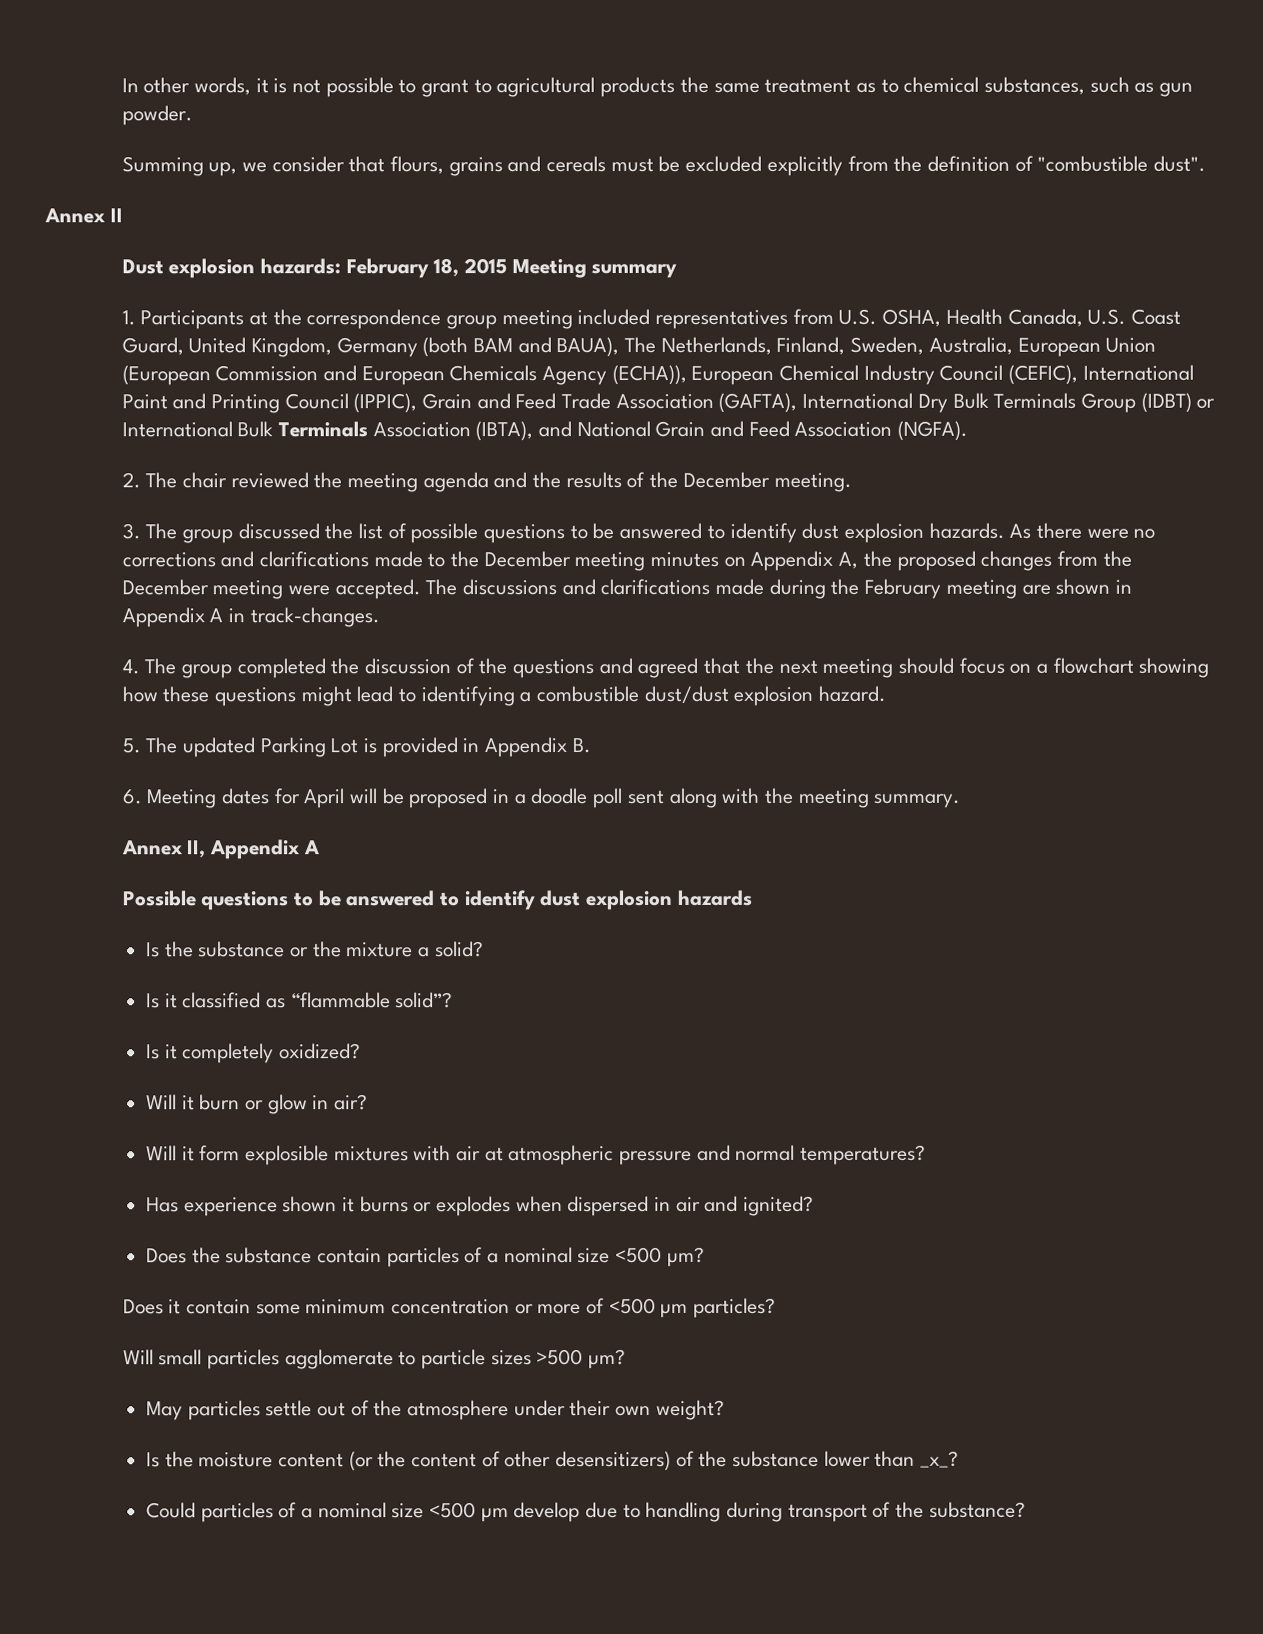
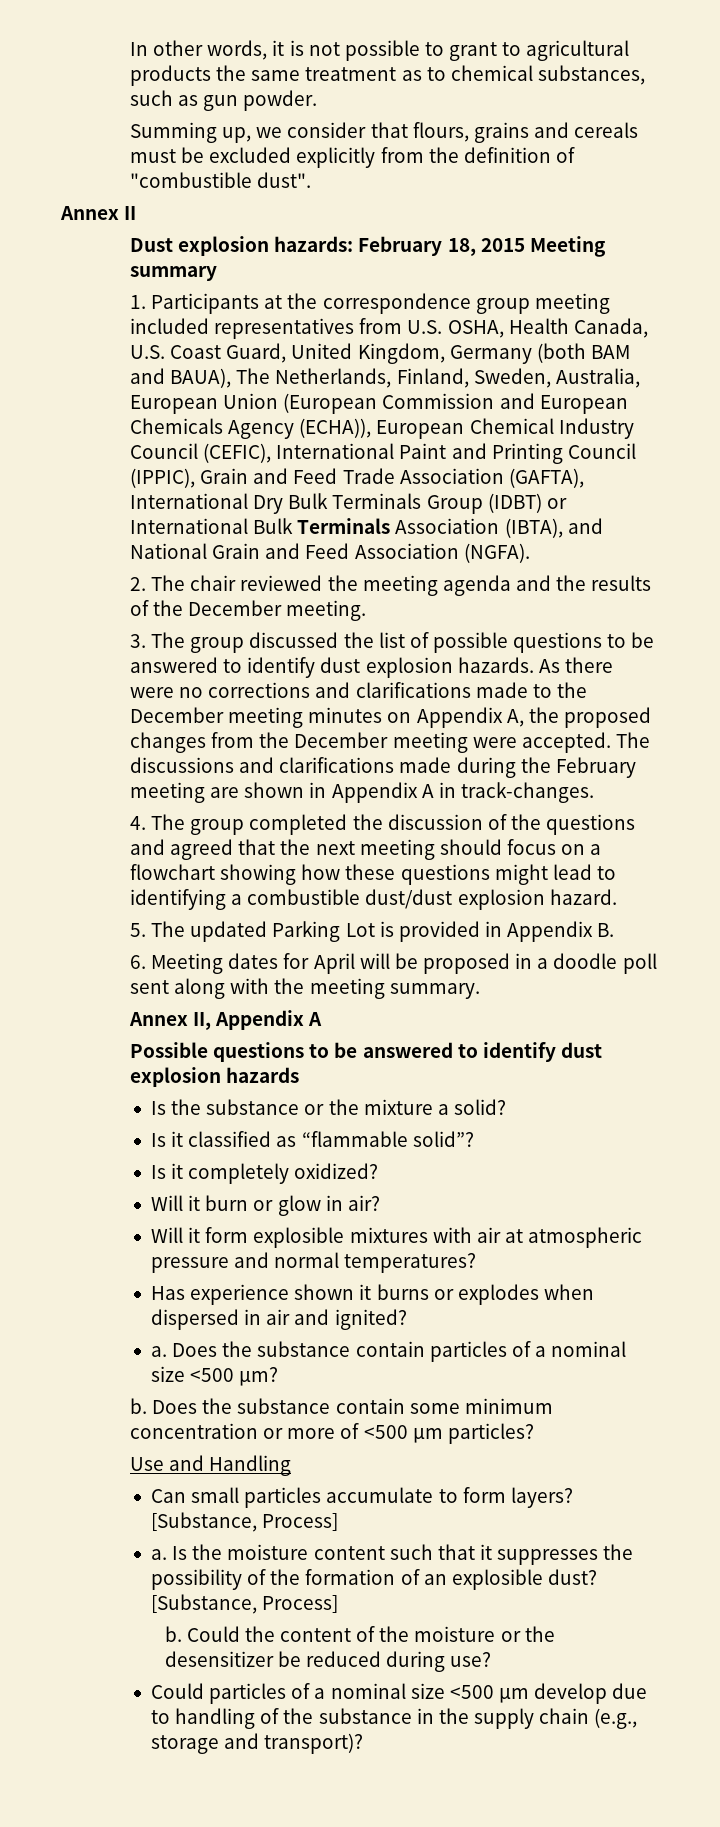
(814, 1205) none -> [150,1346,167,1357] a.
[122,1299,182,1315] Does it -> [130,1398,331,1414] b. Does the substance
[122,1349,627,1370] [145,1399,725,1421] [145,1450,959,1472] Will small particles agglomerate to particle sizes >500 µm? // May particles settle out of the atmosphere under their own weight? // Is the moisture content (or the content of other desensitizers) of the substance lower than _x_? -> [130,1455,292,1476] [150,1487,573,1508] [150,1512,339,1532] [150,1544,634,1565] [150,1569,597,1590] [150,1594,339,1614] [164,1626,555,1642] [164,1651,492,1672] Use and Handling // Can small particles accumulate to form layers? [Substance, Process] // a. Is the moisture content such that it suppresses the possibility of the formation of an explosible dust? [Substance, Process] // b. Could the content of the moisture or the desensitizer be reduced during use?
[725,1501,1026,1522] during transport of the substance? -> [260,1708,638,1729] [150,1733,364,1754] of the substance in the supply chain (e.g., storage and transport)?

